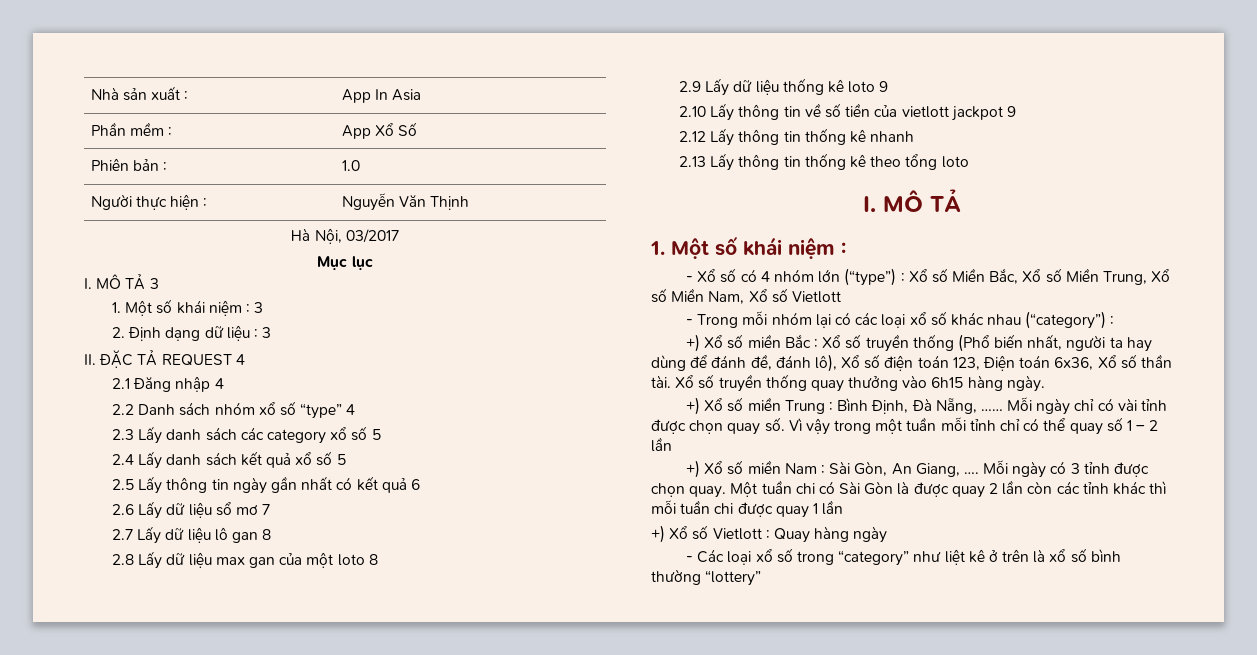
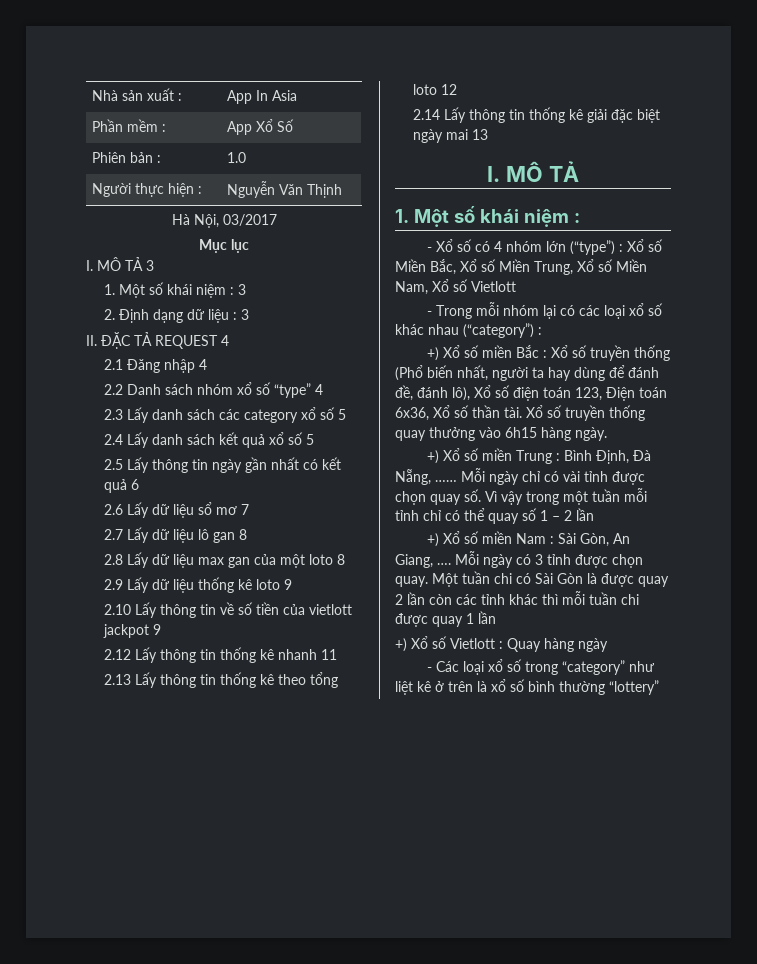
(915, 136) none -> [321,649,338,660] 11
(969, 162) none -> [441,84,458,95] [413,107,661,123] [413,129,489,143] 12 // 2.14 Lấy thông tin thống kê giải đặc biệt ngày mai 13

